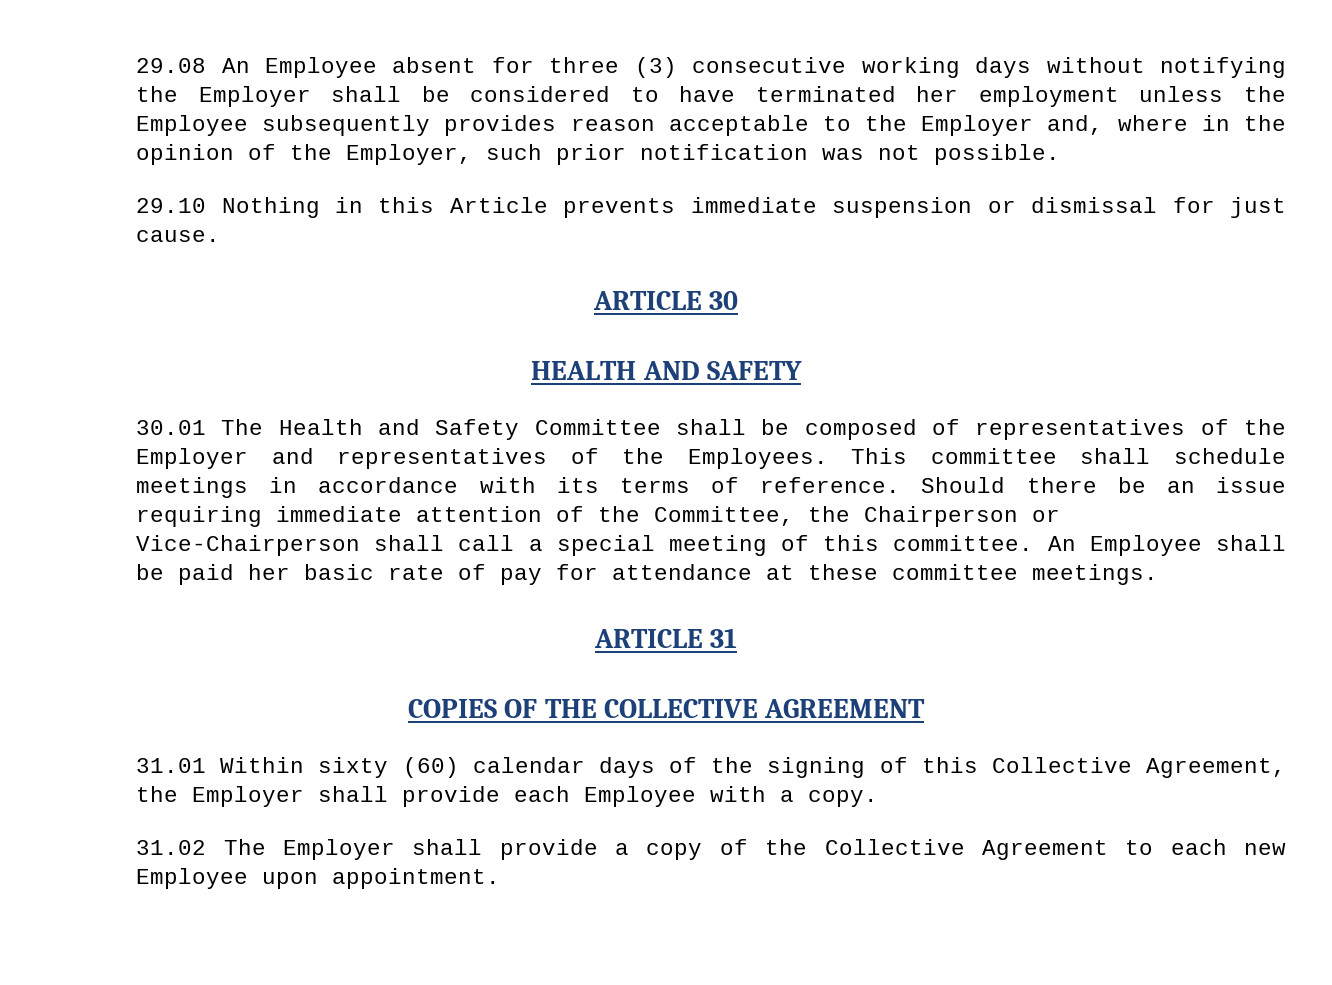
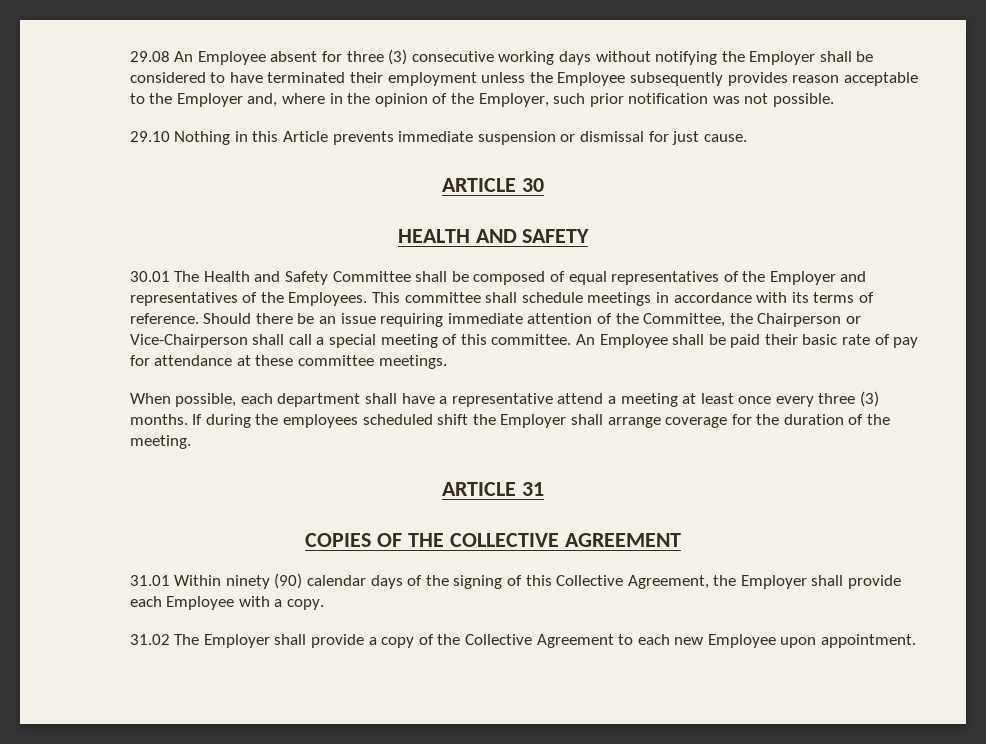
[916,86,959,102] her -> [349,72,383,83] their
(961, 427) none -> [568,271,607,285] equal
[248,564,291,580] her -> [764,334,798,345] their
(1159, 574) none -> [129,391,880,407] [129,414,891,428] [129,435,191,449] // When possible, each department shall have a representative attend a meeting at least once every three (3) months. If during the employees scheduled shift the Employer shall arrange coverage for the duration of the meeting.
[318,757,459,778] sixty (60) -> [225,573,303,589] ninety (90)

